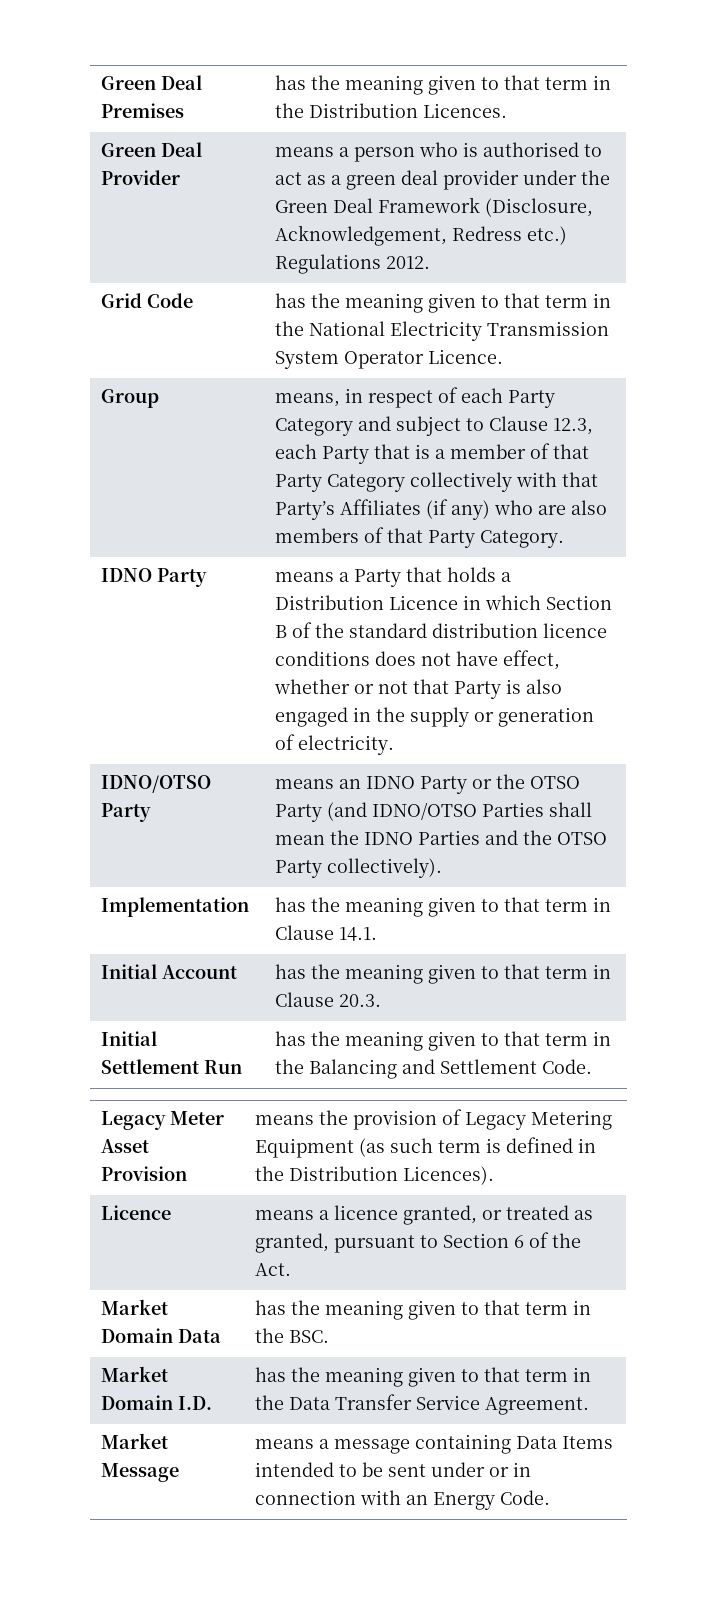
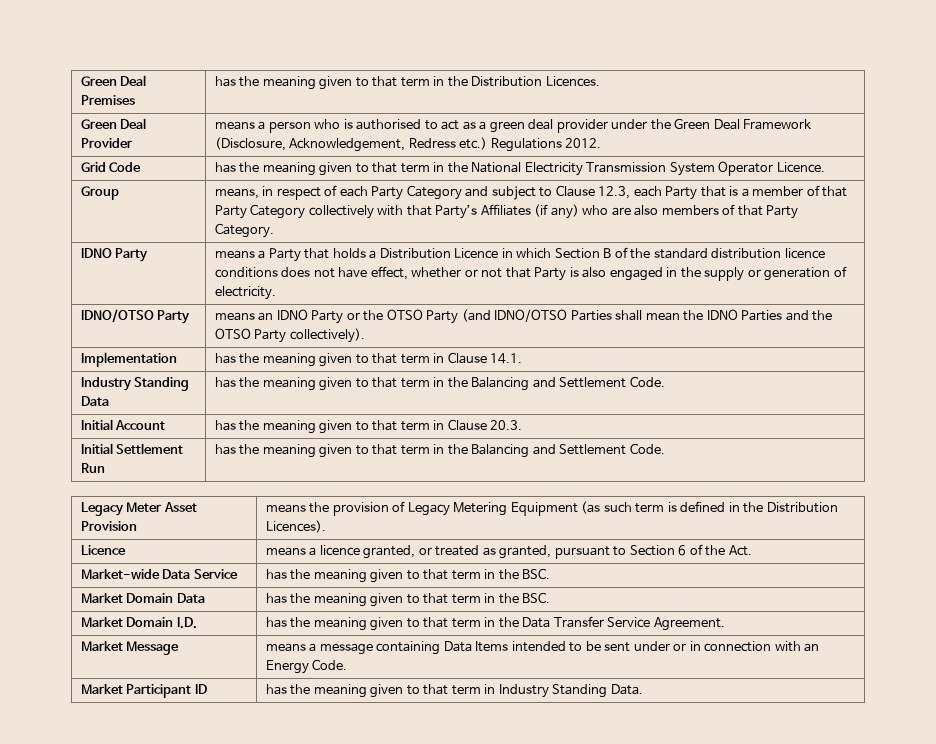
(377, 934) none -> [80,377,190,391] [80,396,109,406] [214,376,665,391] // Industry Standing Data | has the meaning given to that term in the Balancing and Settlement Code.
(291, 1269) none -> [80,569,238,580] [265,568,551,583] // Market-wide Data Service | has the meaning given to that term in the BSC.
(550, 1497) none -> [80,684,207,698] [265,684,643,698] // Market Participant ID | has the meaning given to that term in Industry Standing Data.

